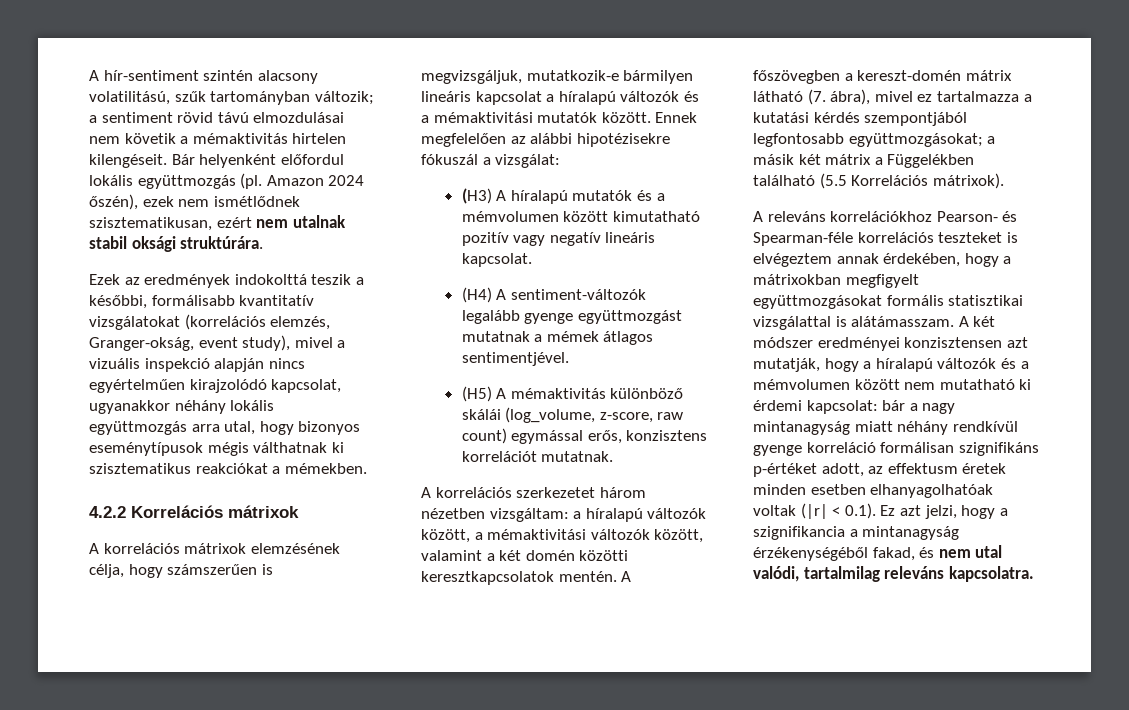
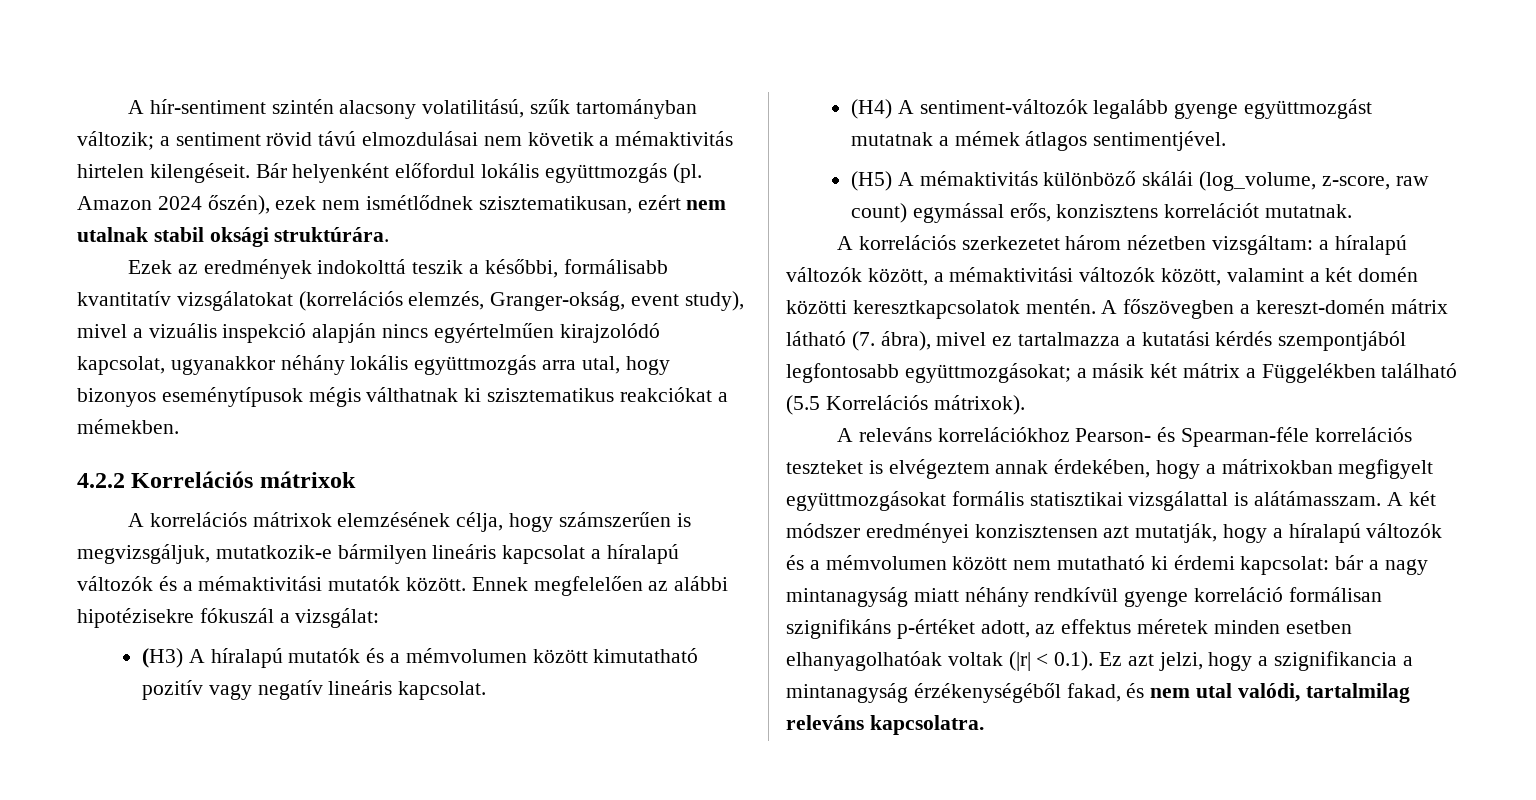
[887,463,1007,474] effektusm éretek -> [1061,619,1209,634] effektus méretek

